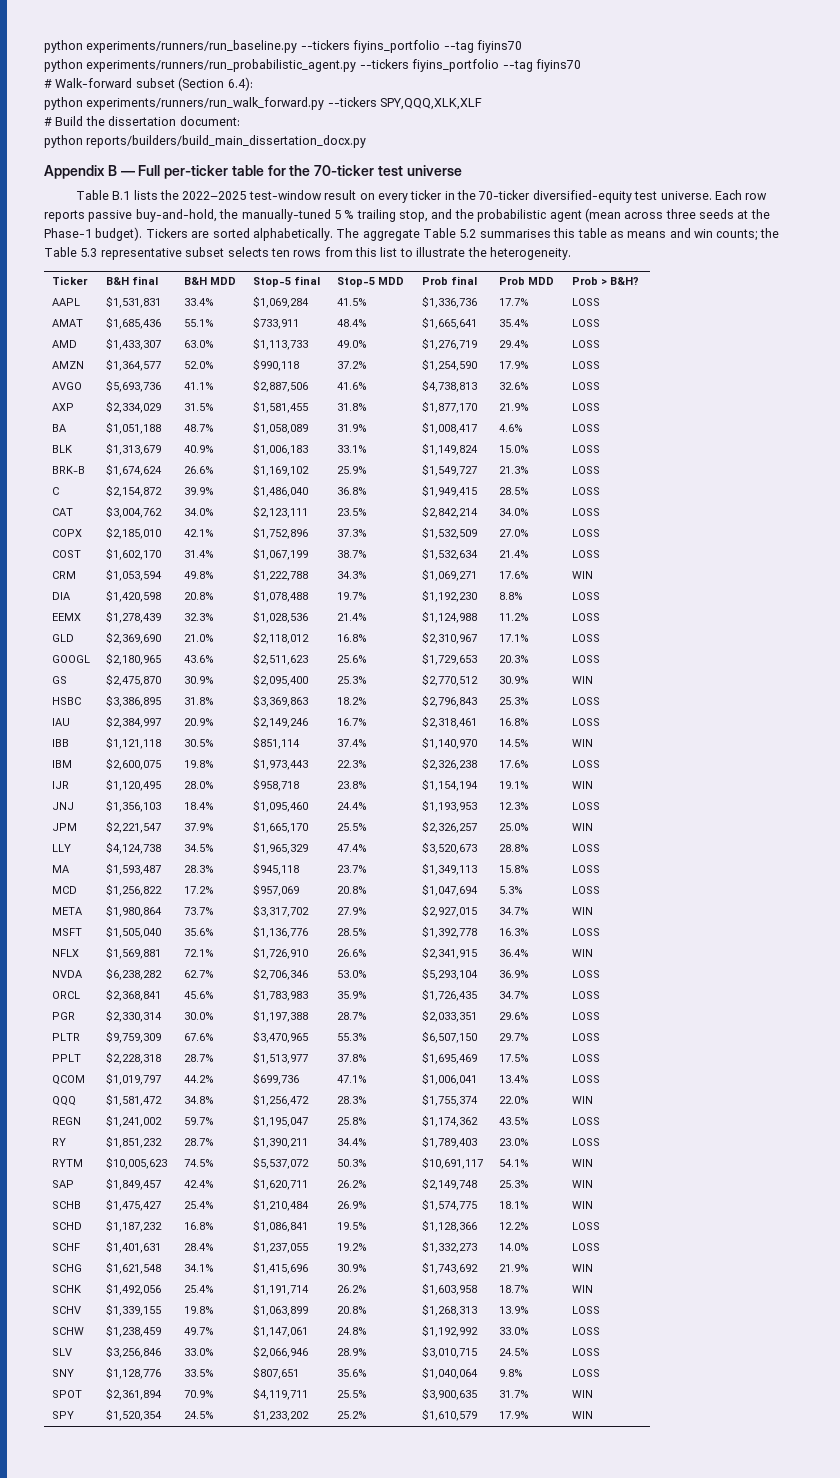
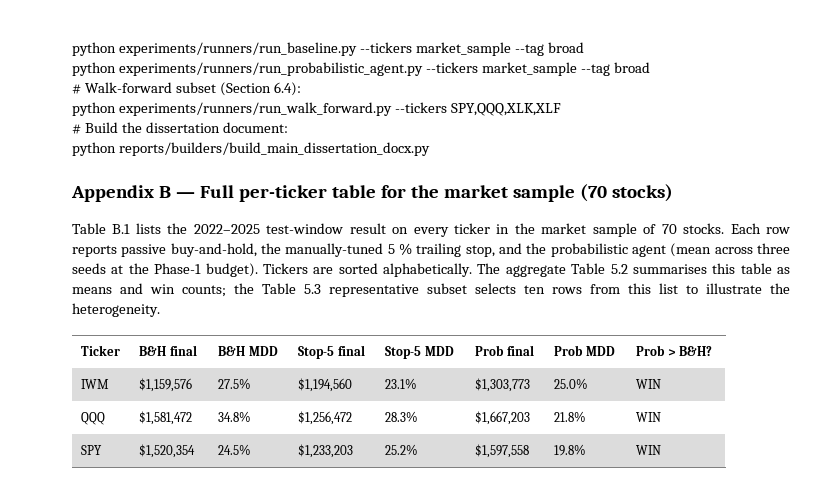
[353,40,522,53] fiyins_portfolio --tag fiyins70 -> [415,42,584,56] market_sample --tag broad
[412,59,581,72] fiyins_portfolio --tag fiyins70 -> [481,62,650,76] market_sample --tag broad
[314,165,462,176] 70-ticker test universe -> [443,184,673,202] market sample (70 stocks)
[478,190,712,203] 70-ticker diversified-equity test universe. -> [541,223,725,237] market sample of 70 stocks.
[51,298,80,306] [105,296,161,308] [183,298,214,306] [252,296,309,308] [336,298,367,306] [421,296,477,308] [498,298,529,306] [571,298,600,306] [51,319,83,327] [105,317,161,329] [183,319,214,327] [252,317,299,329] [336,319,367,327] [421,317,477,329] [498,319,529,327] [571,319,600,327] [51,340,77,348] [105,338,161,350] [183,340,214,348] [252,338,308,350] [336,340,367,348] [421,338,477,350] [498,340,529,348] [571,340,600,348] [51,361,84,369] [105,359,161,371] [183,361,214,369] [252,359,299,371] [336,361,367,369] [421,359,477,371] [498,361,529,369] [571,361,600,369] [51,382,82,390] [105,380,161,392] [183,382,214,390] [252,380,308,392] [336,382,367,390] [421,380,477,392] [498,382,529,390] [571,382,600,390] [51,403,74,411] [105,401,161,413] [183,403,214,411] [252,401,308,413] [336,403,367,411] [421,401,477,413] [498,403,529,411] [571,403,600,411] [51,424,67,432] [105,422,161,434] [183,424,214,432] [252,422,308,434] [336,424,367,432] [421,422,477,434] [498,424,523,432] [571,424,600,432] [51,445,72,453] [105,443,161,455] [183,445,214,453] [252,443,308,455] [336,445,367,453] [421,443,478,455] [498,445,529,453] [571,445,600,453] [51,466,85,474] [105,464,162,476] [183,466,214,474] [252,464,309,476] [336,466,367,474] [421,464,477,476] [498,466,529,474] [571,466,600,474] [51,487,59,495] [105,485,162,497] [183,487,214,495] [252,485,308,497] [336,487,367,495] [421,485,477,497] [498,487,529,495] [571,487,600,495] [51,508,73,516] [105,506,162,518] [183,508,214,516] [252,506,308,518] [336,508,367,516] [421,506,478,518] [498,508,529,516] [571,508,600,516] [51,529,82,537] [105,527,161,539] [183,529,214,537] [252,527,308,539] [336,529,367,537] [421,527,477,539] [498,529,529,537] [571,529,600,537] [51,550,81,558] [105,548,161,560] [183,550,214,558] [252,548,308,560] [336,550,367,558] [421,548,478,560] [498,550,529,558] [571,550,600,558] [51,571,76,579] [105,569,162,581] [183,571,214,579] [252,569,308,581] [336,571,367,579] [421,569,477,581] [498,571,529,579] [571,571,593,579] [51,592,71,600] [105,590,161,602] [183,592,214,600] [252,590,308,602] [336,592,367,600] [421,590,477,602] [498,592,523,600] [571,592,600,600] [51,613,81,621] [105,611,161,623] [183,613,214,621] [252,611,308,623] [336,613,367,621] [421,611,477,623] [498,613,529,621] [571,613,600,621] [51,634,74,642] [105,632,161,644] [183,634,214,642] [252,632,309,644] [336,634,367,642] [421,632,477,644] [498,634,529,642] [571,634,600,642] [51,655,90,663] [105,653,161,665] [183,655,214,663] [252,653,308,665] [336,655,367,663] [421,653,477,665] [498,655,529,663] [571,655,600,663] [51,676,67,684] [105,674,161,686] [183,676,214,684] [252,674,308,686] [336,676,367,684] [421,674,478,686] [498,676,529,684] [571,676,593,684] [51,697,81,705] [105,695,161,707] [183,697,214,705] [252,695,308,707] [336,697,367,705] [421,695,477,707] [498,697,529,705] [571,697,600,705] [51,718,70,726] [105,716,161,728] [183,718,214,726] [252,716,308,728] [336,718,367,726] [421,716,477,728] [498,718,529,726] [571,718,600,726] [51,739,69,747] [105,737,161,749] [183,739,214,747] [252,737,300,749] [336,739,367,747] [421,737,477,749] [498,739,529,747] [571,739,593,747] [51,760,72,768] [105,758,161,770] [183,760,214,768] [252,758,308,770] [336,760,367,768] [421,758,477,770] [498,760,529,768] [571,760,600,768] [51,781,69,789] [105,779,161,791] [183,781,214,789] [252,779,299,791] [336,781,367,789] [421,779,478,791] [498,781,529,789] [571,781,593,789] [51,802,74,810] [105,800,161,812] [183,802,214,810] [252,800,308,812] [336,802,367,810] [421,800,477,812] [498,802,529,810] [571,802,600,810] [51,823,77,831] [105,821,161,833] [183,823,214,831] [252,821,308,833] [336,823,367,831] [421,821,477,833] [498,823,529,831] [571,823,593,831] [51,844,71,852] [105,842,161,854] [183,844,214,852] [252,842,308,854] [336,844,367,852] [421,842,477,854] [498,844,529,852] [571,844,600,852] [51,865,70,873] [105,863,161,875] [183,865,214,873] [252,863,299,875] [336,865,367,873] [421,863,477,875] [498,865,529,873] [571,865,600,873] [51,886,77,894] [105,884,162,896] [183,886,214,894] [252,884,299,896] [336,886,367,894] [421,884,478,896] [498,886,523,894] [571,886,600,894] [51,907,83,915] [105,905,162,917] [183,907,214,915] [252,905,309,917] [336,907,367,915] [421,905,477,917] [498,907,529,915] [571,907,593,915] [51,928,82,936] [105,926,161,938] [183,928,214,936] [252,926,308,938] [336,928,367,936] [421,926,477,938] [498,928,529,936] [571,928,600,936] [51,949,79,957] [105,947,161,959] [183,949,214,957] [252,947,308,959] [336,949,367,957] [421,947,477,959] [498,949,529,957] [571,949,593,957] [51,970,83,978] [105,968,162,980] [183,970,214,978] [252,968,308,980] [336,970,367,978] [421,968,478,980] [498,970,529,978] [571,970,600,978] [51,991,80,999] [105,989,161,1001] [183,991,214,999] [252,989,308,1001] [336,991,367,999] [421,989,477,1001] [498,991,529,999] [571,991,600,999] [51,1012,75,1020] [105,1010,162,1022] [183,1012,214,1020] [252,1010,308,1022] [336,1012,367,1020] [421,1010,477,1022] [498,1012,529,1020] [571,1012,600,1020] [51,1033,80,1041] [105,1031,161,1043] [183,1033,214,1041] [252,1031,308,1043] [336,1033,367,1041] [421,1031,477,1043] [498,1033,529,1041] [571,1033,600,1041] [51,1054,81,1062] [105,1052,161,1064] [183,1054,214,1062] [252,1052,308,1064] [336,1054,367,1062] [421,1052,477,1064] [498,1054,529,1062] [571,1054,600,1062] [51,1075,85,1085] [105,1073,161,1085] [183,1075,214,1083] [252,1073,299,1085] [336,1075,367,1083] [421,1073,477,1085] [498,1075,529,1083] [571,1075,600,1083] AAPL | $1,531,831 | 33.4% | $1,069,284 | 41.5% | $1,336,736 | 17.7% | LOSS // AMAT | $1,685,436 | 55.1% | $733,911 | 48.4% | $1,665,641 | 35.4% | LOSS // AMD | $1,433,307 | 63.0% | $1,113,733 | 49.0% | $1,276,719 | 29.4% | LOSS // AMZN | $1,364,577 | 52.0% | $990,118 | 37.2% | $1,254,590 | 17.9% | LOSS // AVGO | $5,693,736 | 41.1% | $2,887,506 | 41.6% | $4,738,813 | 32.6% | LOSS // AXP | $2,334,029 | 31.5% | $1,581,455 | 31.8% | $1,877,170 | 21.9% | LOSS // BA | $1,051,188 | 48.7% | $1,058,089 | 31.9% | $1,008,417 | 4.6% | LOSS // BLK | $1,313,679 | 40.9% | $1,006,183 | 33.1% | $1,149,824 | 15.0% | LOSS // BRK-B | $1,674,624 | 26.6% | $1,169,102 | 25.9% | $1,549,727 | 21.3% | LOSS // C | $2,154,872 | 39.9% | $1,486,040 | 36.8% | $1,949,415 | 28.5% | LOSS // CAT | $3,004,762 | 34.0% | $2,123,111 | 23.5% | $2,842,214 | 34.0% | LOSS // COPX | $2,185,010 | 42.1% | $1,752,896 | 37.3% | $1,532,509 | 27.0% | LOSS // COST | $1,602,170 | 31.4% | $1,067,199 | 38.7% | $1,532,634 | 21.4% | LOSS // CRM | $1,053,594 | 49.8% | $1,222,788 | 34.3% | $1,069,271 | 17.6% | WIN // DIA | $1,420,598 | 20.8% | $1,078,488 | 19.7% | $1,192,230 | 8.8% | LOSS // EEMX | $1,278,439 | 32.3% | $1,028,536 | 21.4% | $1,124,988 | 11.2% | LOSS // GLD | $2,369,690 | 21.0% | $2,118,012 | 16.8% | $2,310,967 | 17.1% | LOSS // GOOGL | $2,180,965 | 43.6% | $2,511,623 | 25.6% | $1,729,653 | 20.3% | LOSS // GS | $2,475,870 | 30.9% | $2,095,400 | 25.3% | $2,770,512 | 30.9% | WIN // HSBC | $3,386,895 | 31.8% | $3,369,863 | 18.2% | $2,796,843 | 25.3% | LOSS // IAU | $2,384,997 | 20.9% | $2,149,246 | 16.7% | $2,318,461 | 16.8% | LOSS // IBB | $1,121,118 | 30.5% | $851,114 | 37.4% | $1,140,970 | 14.5% | WIN // IBM | $2,600,075 | 19.8% | $1,973,443 | 22.3% | $2,326,238 | 17.6% | LOSS // IJR | $1,120,495 | 28.0% | $958,718 | 23.8% | $1,154,194 | 19.1% | WIN // JNJ | $1,356,103 | 18.4% | $1,095,460 | 24.4% | $1,193,953 | 12.3% | LOSS // JPM | $2,221,547 | 37.9% | $1,665,170 | 25.5% | $2,326,257 | 25.0% | WIN // LLY | $4,124,738 | 34.5% | $1,965,329 | 47.4% | $3,520,673 | 28.8% | LOSS // MA | $1,593,487 | 28.3% | $945,118 | 23.7% | $1,349,113 | 15.8% | LOSS // MCD | $1,256,822 | 17.2% | $957,069 | 20.8% | $1,047,694 | 5.3% | LOSS // META | $1,980,864 | 73.7% | $3,317,702 | 27.9% | $2,927,015 | 34.7% | WIN // MSFT | $1,505,040 | 35.6% | $1,136,776 | 28.5% | $1,392,778 | 16.3% | LOSS // NFLX | $1,569,881 | 72.1% | $1,726,910 | 26.6% | $2,341,915 | 36.4% | WIN // NVDA | $6,238,282 | 62.7% | $2,706,346 | 53.0% | $5,293,104 | 36.9% | LOSS // ORCL | $2,368,841 | 45.6% | $1,783,983 | 35.9% | $1,726,435 | 34.7% | LOSS // PGR | $2,330,314 | 30.0% | $1,197,388 | 28.7% | $2,033,351 | 29.6% | LOSS // PLTR | $9,759,309 | 67.6% | $3,470,965 | 55.3% | $6,507,150 | 29.7% | LOSS // PPLT | $2,228,318 | 28.7% | $1,513,977 | 37.8% | $1,695,469 | 17.5% | LOSS // QCOM | $1,019,797 | 44.2% | $699,736 | 47.1% | $1,006,041 | 13.4% | LOSS -> [81,379,110,389] [139,378,193,392] [218,378,252,389] [298,378,353,392] [385,378,418,389] [475,378,531,392] [554,378,589,389] [636,379,662,389] IWM | $1,159,576 | 27.5% | $1,194,560 | 23.1% | $1,303,773 | 25.0% | WIN
[421,1094,478,1106] [498,1096,529,1104] [571,1096,593,1104] [51,1117,81,1125] [105,1115,162,1127] [183,1117,214,1125] [252,1115,308,1127] [336,1117,367,1125] [421,1115,478,1127] [498,1117,529,1125] [571,1117,600,1125] [51,1138,66,1146] [105,1136,162,1148] [183,1138,214,1146] [252,1136,308,1148] [336,1138,367,1146] [421,1136,477,1148] [498,1138,529,1146] [571,1138,600,1146] [51,1159,83,1167] [105,1157,167,1169] [183,1159,214,1167] [252,1157,309,1169] [336,1159,367,1167] [421,1157,483,1169] [498,1159,529,1167] [571,1159,593,1167] [51,1180,74,1188] [105,1178,161,1190] [183,1180,214,1188] [252,1178,308,1190] [336,1180,367,1188] [421,1178,477,1190] [498,1180,529,1188] [571,1180,593,1188] [51,1201,81,1209] [105,1199,161,1211] [183,1201,214,1209] [252,1199,309,1211] [336,1201,367,1209] [421,1199,477,1211] [498,1201,529,1209] [571,1201,593,1209] [51,1222,82,1230] [105,1220,162,1232] [183,1222,214,1230] [252,1220,308,1232] [336,1222,367,1230] [421,1220,477,1232] [498,1222,529,1230] [571,1222,600,1230] [51,1243,80,1251] [105,1241,161,1253] [183,1243,214,1251] [252,1241,308,1253] [336,1243,367,1251] [421,1241,477,1253] [498,1243,529,1251] [571,1243,600,1251] [51,1264,82,1272] [105,1262,161,1274] [183,1264,214,1272] [252,1262,308,1274] [336,1264,367,1272] [421,1262,478,1274] [498,1264,529,1272] [571,1264,593,1272] [51,1285,81,1293] [105,1283,161,1295] [183,1285,214,1293] [252,1283,309,1295] [336,1285,367,1293] [421,1283,477,1295] [498,1285,529,1293] [571,1285,593,1293] [51,1306,81,1314] [105,1304,161,1316] [183,1306,214,1314] [252,1304,308,1316] [336,1306,367,1314] [421,1304,477,1316] [498,1306,529,1314] [571,1306,600,1314] [51,1327,84,1335] [105,1325,161,1337] [183,1327,214,1335] [252,1325,308,1337] [336,1327,367,1335] [421,1325,478,1337] [498,1327,529,1335] [571,1327,600,1335] [51,1348,72,1356] [105,1346,161,1358] [183,1348,214,1356] [252,1346,308,1358] [336,1348,367,1356] [421,1346,477,1358] [498,1348,529,1356] [571,1348,600,1356] [51,1369,74,1377] [105,1367,161,1379] [183,1369,214,1377] [252,1367,299,1379] [336,1369,367,1377] [421,1367,478,1379] [498,1369,523,1377] [571,1369,600,1377] [51,1390,82,1398] [105,1388,162,1400] [183,1390,214,1398] [252,1388,308,1400] [336,1390,367,1398] [421,1388,477,1400] [498,1390,529,1398] $1,755,374 | 22.0% | WIN // REGN | $1,241,002 | 59.7% | $1,195,047 | 25.8% | $1,174,362 | 43.5% | LOSS // RY | $1,851,232 | 28.7% | $1,390,211 | 34.4% | $1,789,403 | 23.0% | LOSS // RYTM | $10,005,623 | 74.5% | $5,537,072 | 50.3% | $10,691,117 | 54.1% | WIN // SAP | $1,849,457 | 42.4% | $1,620,711 | 26.2% | $2,149,748 | 25.3% | WIN // SCHB | $1,475,427 | 25.4% | $1,210,484 | 26.9% | $1,574,775 | 18.1% | WIN // SCHD | $1,187,232 | 16.8% | $1,086,841 | 19.5% | $1,128,366 | 12.2% | LOSS // SCHF | $1,401,631 | 28.4% | $1,237,055 | 19.2% | $1,332,273 | 14.0% | LOSS // SCHG | $1,621,548 | 34.1% | $1,415,696 | 30.9% | $1,743,692 | 21.9% | WIN // SCHK | $1,492,056 | 25.4% | $1,191,714 | 26.2% | $1,603,958 | 18.7% | WIN // SCHV | $1,339,155 | 19.8% | $1,063,899 | 20.8% | $1,268,313 | 13.9% | LOSS // SCHW | $1,238,459 | 49.7% | $1,147,061 | 24.8% | $1,192,992 | 33.0% | LOSS // SLV | $3,256,846 | 33.0% | $2,066,946 | 28.9% | $3,010,715 | 24.5% | LOSS // SNY | $1,128,776 | 33.5% | $807,651 | 35.6% | $1,040,064 | 9.8% | LOSS // SPOT | $2,361,894 | 70.9% | $4,119,711 | 25.5% | $3,900,635 | 31.7% -> [475,411,531,425] [554,411,587,422] $1,667,203 | 21.8%
[252,1409,309,1421] $1,233,202 -> [298,444,354,458] $1,233,203
[421,1409,477,1421] [498,1411,529,1419] $1,610,579 | 17.9% -> [475,444,530,458] [554,444,587,456] $1,597,558 | 19.8%

